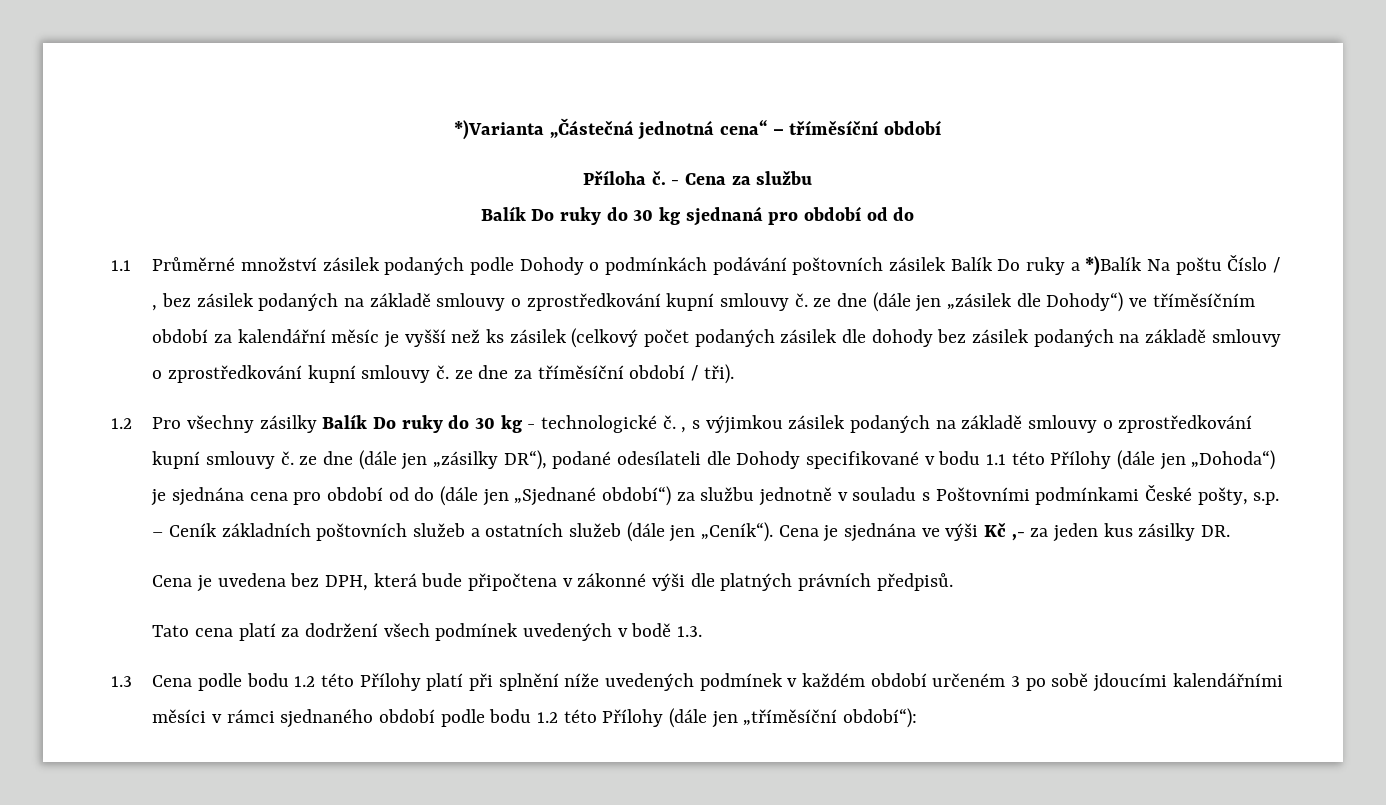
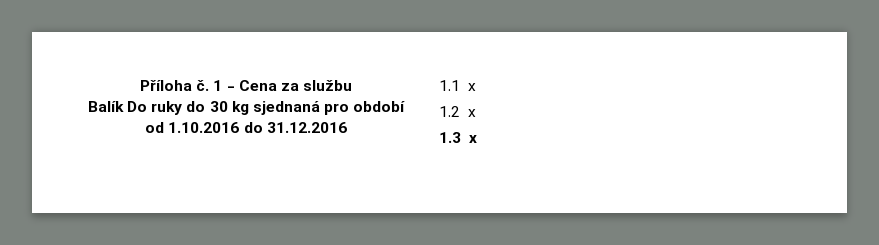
[453,118,942,140] *)Varianta „Částečná jednotná cena“ – tříměsíční období // -> (139, 85) none
(666, 177) none -> [213,80,223,91] 1
[893,207,915,221] [111,255,1280,276] [152,292,1255,312] [152,328,1281,348] [152,364,734,384] [111,414,1253,434] [152,450,1276,470] [151,485,1280,506] [152,522,1230,542] [152,573,953,592] [152,623,702,641] [111,673,1283,692] [152,708,917,728] do // 1.1 Průměrné množství zásilek podaných podle Dohody o podmínkách podávání poštovních zásilek Balík Do ruky a *)Balík Na poštu Číslo / , bez zásilek podaných na základě smlouvy o zprostředkování kupní smlouvy č. ze dne (dále jen „zásilek dle Dohody“) ve tříměsíčním období za kalendářní měsíc je vyšší než ks zásilek (celkový počet podaných zásilek dle dohody bez zásilek podaných na základě smlouvy o zprostředkování kupní smlouvy č. ze dne za tříměsíční období / tři). // 1.2 Pro všechny zásilky Balík Do ruky do 30 kg - technologické č. , s výjimkou zásilek podaných na základě smlouvy o zprostředkování kupní smlouvy č. ze dne (dále jen „zásilky DR“), podané odesílateli dle Dohody specifikované v bodu 1.1 této Přílohy (dále jen „Dohoda“) je sjednána cena pro období od do (dále jen „Sjednané období“) za službu jednotně v souladu s Poštovními podmínkami České pošty, s.p. – Ceník základních poštovních služeb a ostatních služeb (dále jen „Ceník“). Cena je sjednána ve výši Kč ,- za jeden kus zásilky DR. // Cena je uvedena bez DPH, která bude připočtena v zákonné výši dle platných právních předpisů. // Tato cena platí za dodržení všech podmínek uvedených v bodě 1.3. // 1.3 Cena podle bodu 1.2 této Přílohy platí při splnění níže uvedených podmínek v každém období určeném 3 po sobě jdoucími kalendářními měsíci v rámci sjednaného období podle bodu 1.2 této Přílohy (dále jen „tříměsíční období“): -> [168,122,347,133] [439,80,476,91] [439,106,476,117] [439,132,477,143] 1.10.2016 do 31.12.2016 // 1.1 x // 1.2 x // 1.3 x

